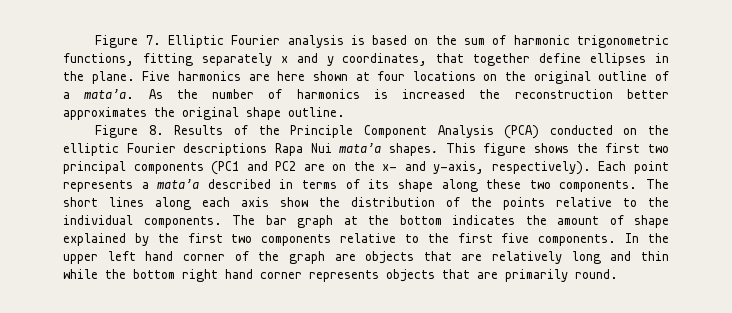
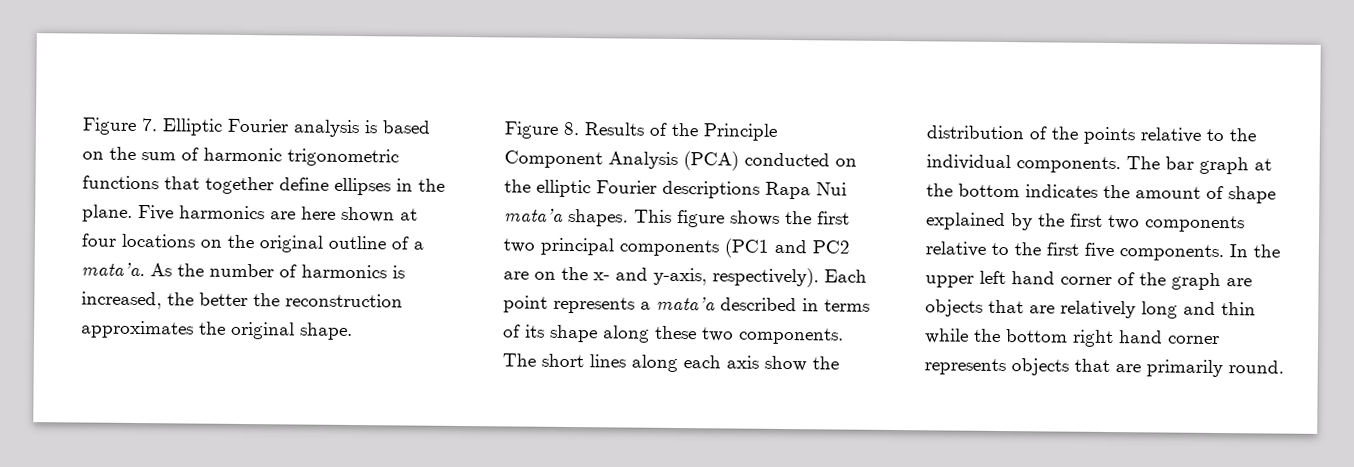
[63,53,428,66] functions, fitting separately x and y coordinates, -> [82,175,159,190] functions
[402,89,466,99] increased -> [81,291,248,310] increased, the better
[627,89,669,99] better -> (403, 300) none
[246,107,345,120] shape outline. -> [300,322,353,340] shape.

